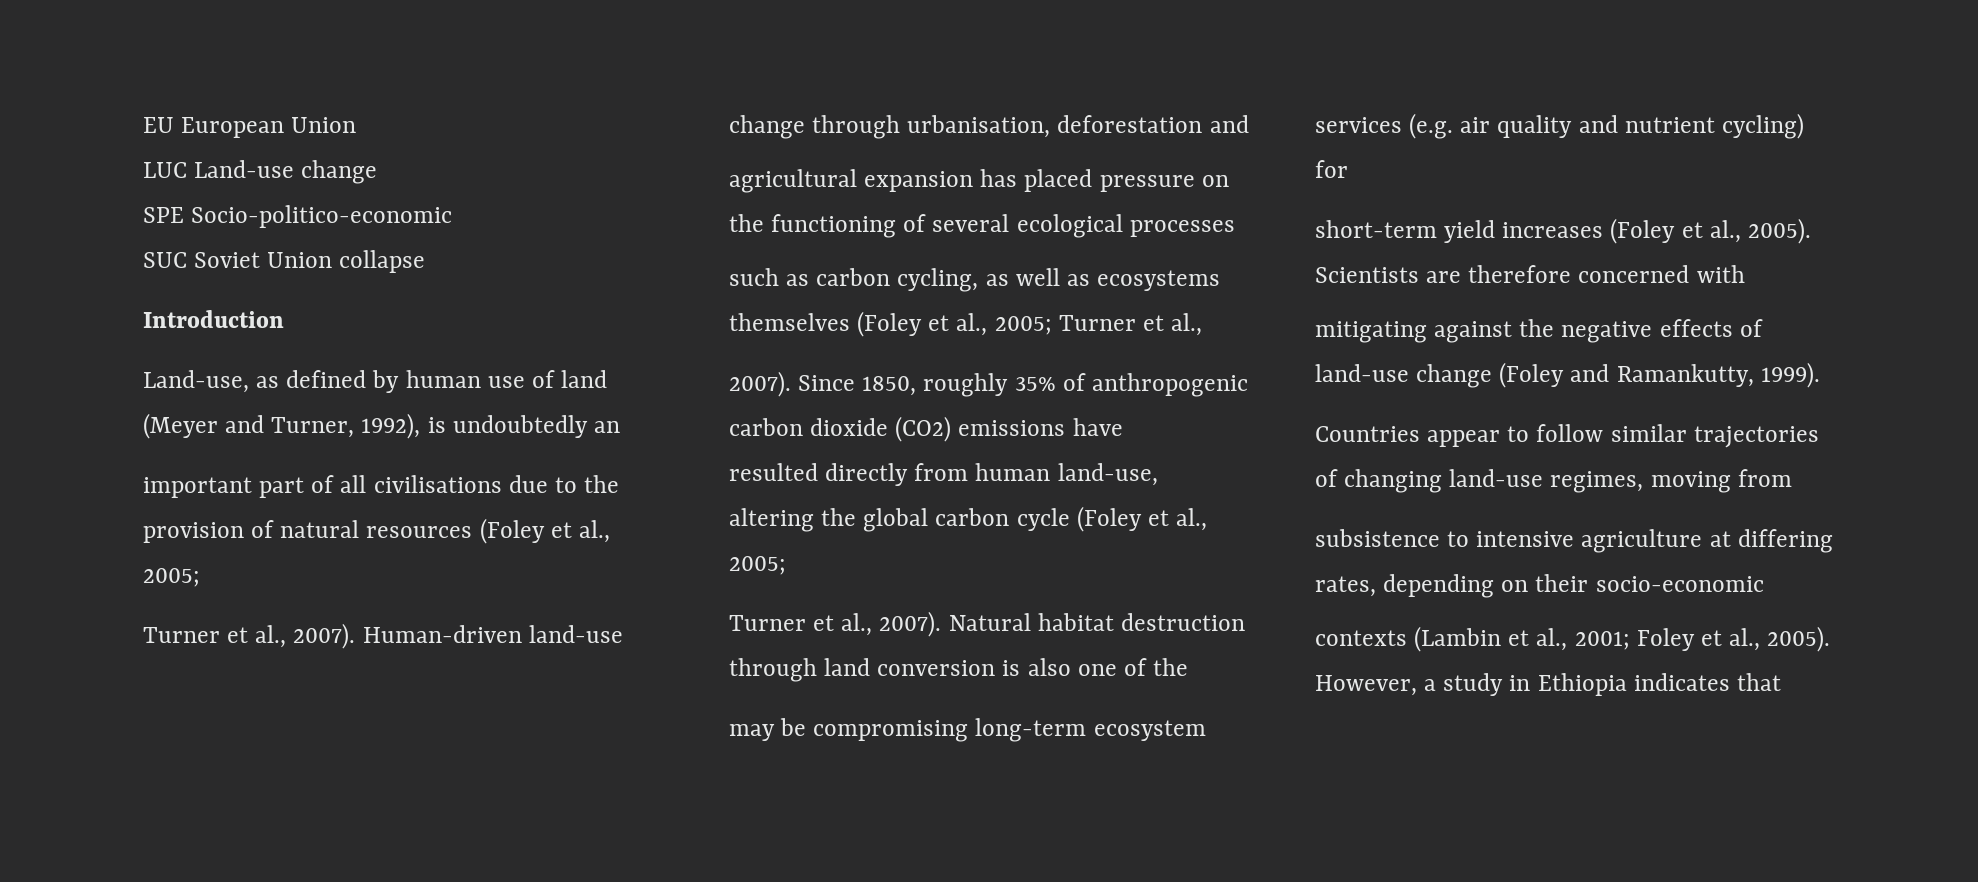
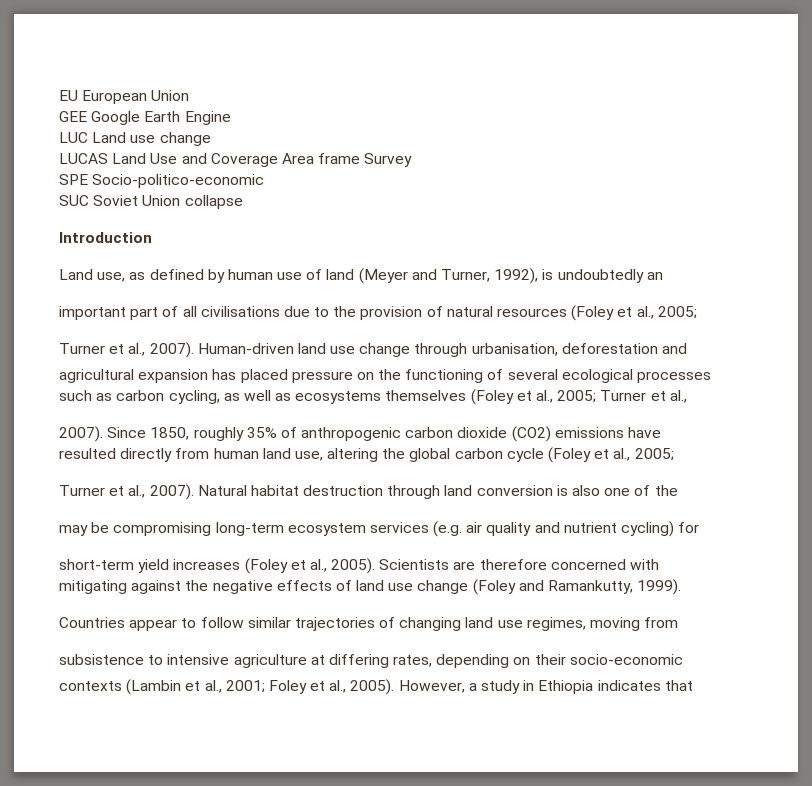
(357, 125) none -> [59,111,231,125] // GEE Google Earth Engine
[194,160,378,184] Land-use change -> [92,132,211,146] [59,153,413,167] Land use change // LUCAS Land Use and Coverage Area frame Survey
[143,370,249,393] Land-use, -> [59,269,126,282] Land use,
[528,625,623,643] land-use -> [297,343,356,354] land use
[1057,463,1158,486] land-use, -> [262,448,323,461] land use,
[1315,364,1409,382] land-use -> [356,580,414,591] land use
[1449,469,1544,487] land-use -> [465,617,523,628] land use

